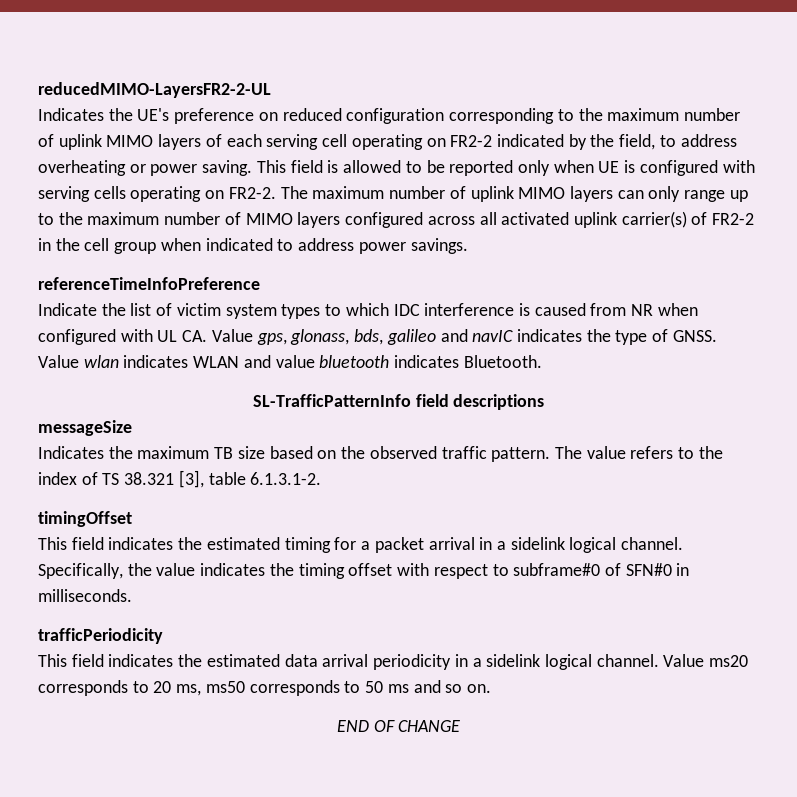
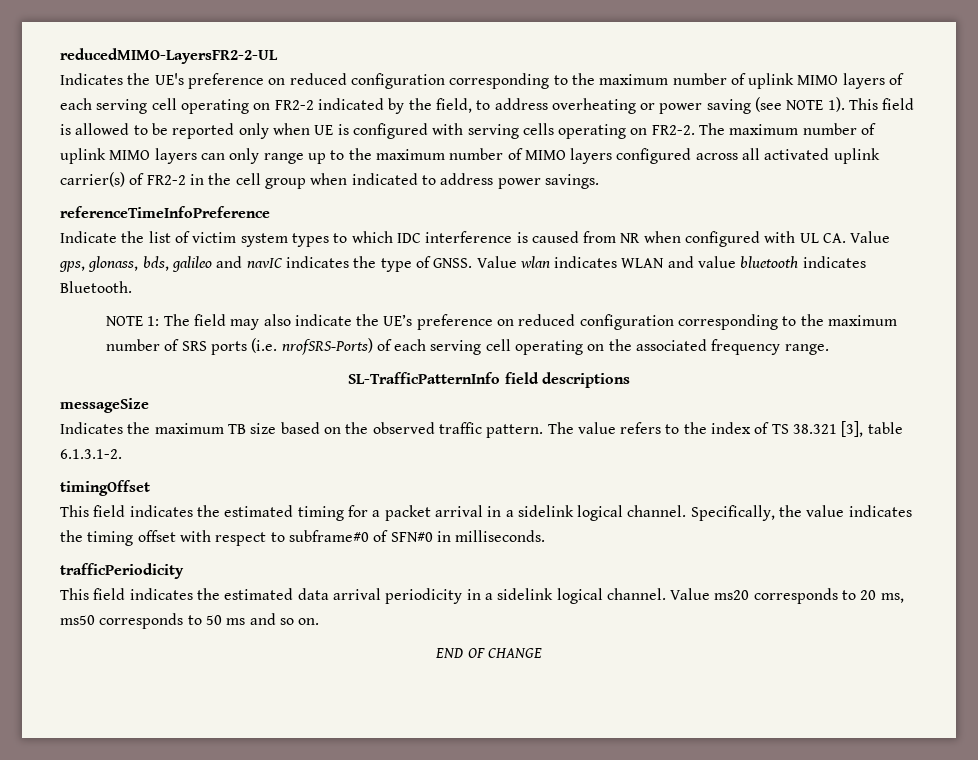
[202,160,253,176] saving. -> [706,97,845,114] saving (see NOTE 1).
(542, 361) none -> [105,314,898,330] [105,338,829,355] // NOTE 1: The field may also indicate the UE’s preference on reduced configuration corresponding to the maximum number of SRS ports (i.e. nrofSRS-Ports) of each serving cell operating on the associated frequency range.

